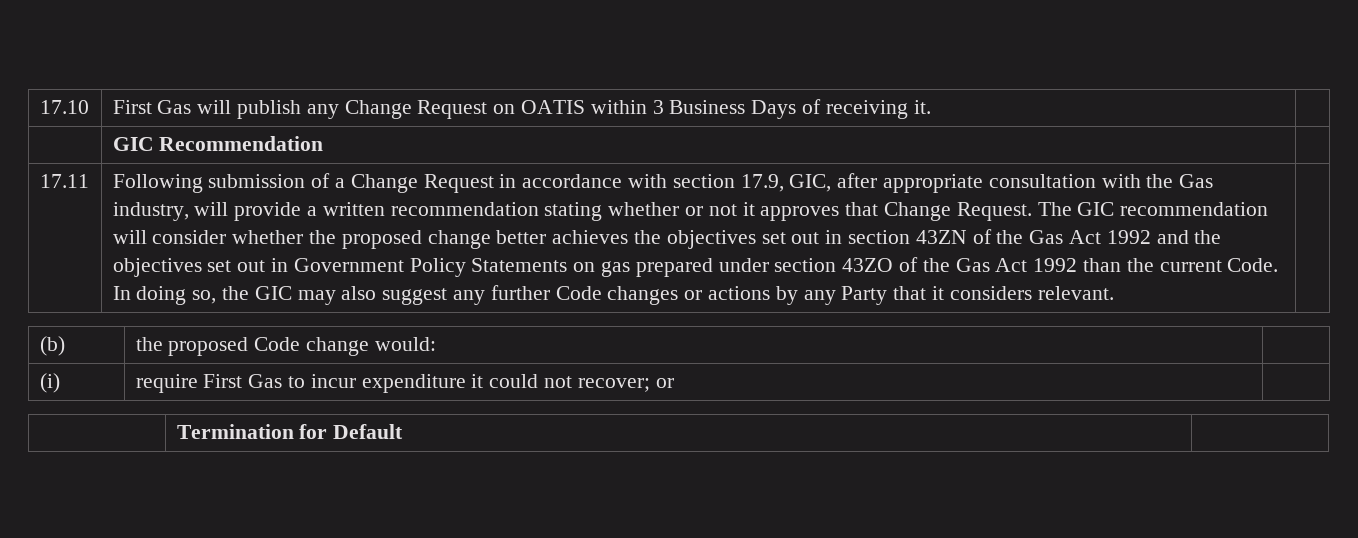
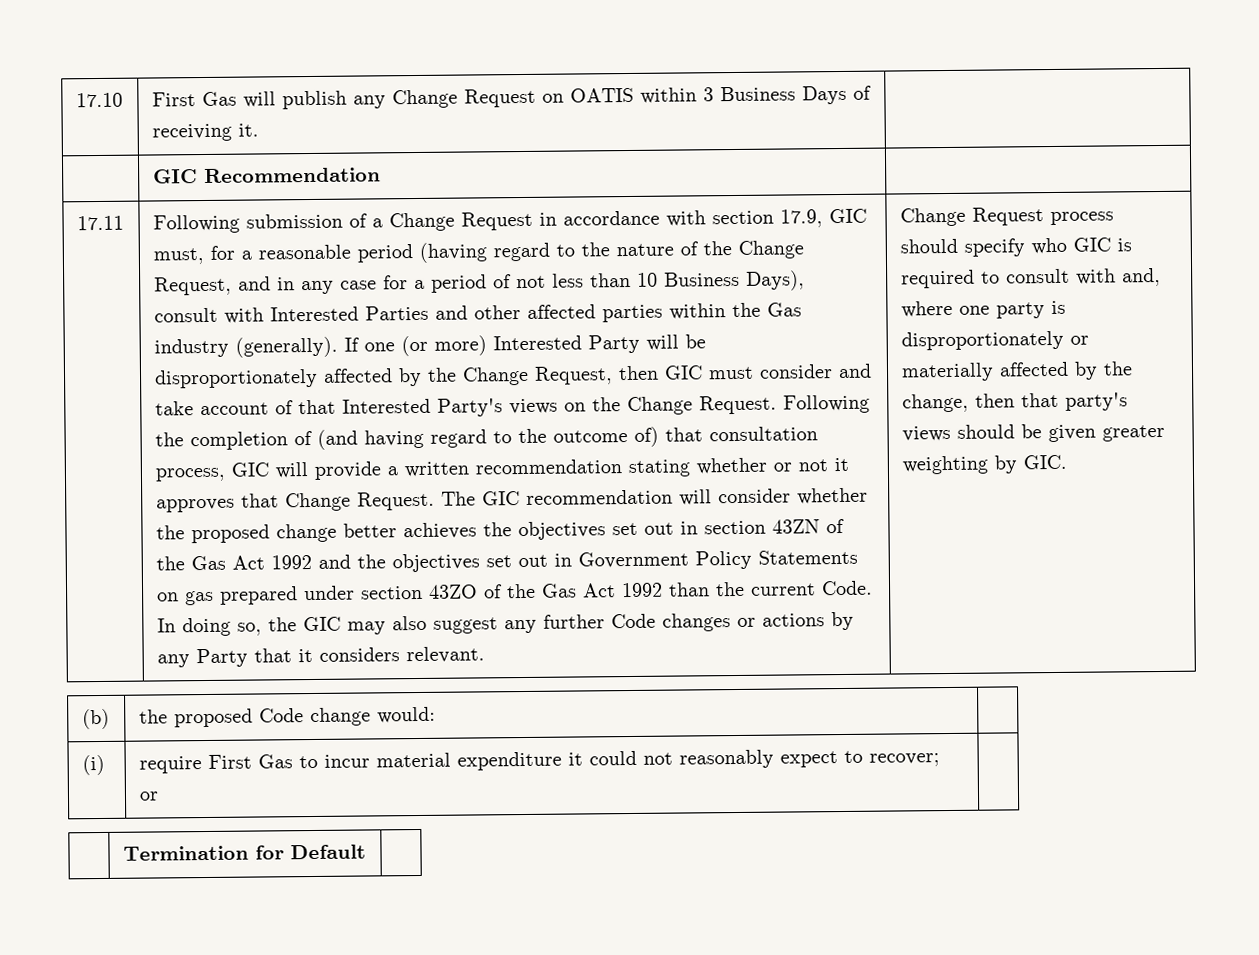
[789,173,1214,193] [112,202,189,221] GIC, after appropriate consultation with the Gas industry, -> [828,208,867,224] [152,240,804,265] [153,270,805,296] [153,302,802,324] [153,334,706,358] [153,363,872,389] [154,394,870,417] [154,426,818,451] [154,462,269,482] GIC must, for a reasonable period (having regard to the nature of the Change Request, and in any case for a period of not less than 10 Business Days), consult with Interested Parties and other affected parties within the Gas industry (generally). If one (or more) Interested Party will be disproportionately affected by the Change Request, then GIC must consider and take account of that Interested Party's views on the Change Request. Following the completion of (and having regard to the outcome of) that consultation process, GIC
(1114, 293) none -> [899,207,1114,227] [899,237,1132,257] [900,267,1161,289] [900,300,1066,319] [900,330,1089,351] [900,361,1133,382] [901,392,1128,413] [901,424,1165,443] [901,454,1067,475] Change Request process should specify who GIC is required to consult with and, where one party is disproportionately or materially affected by the change, then that party's views should be given greater weighting by GIC.
(356, 381) none -> [375,752,451,768] material
(572, 382) none -> [678,749,863,769] reasonably expect to

